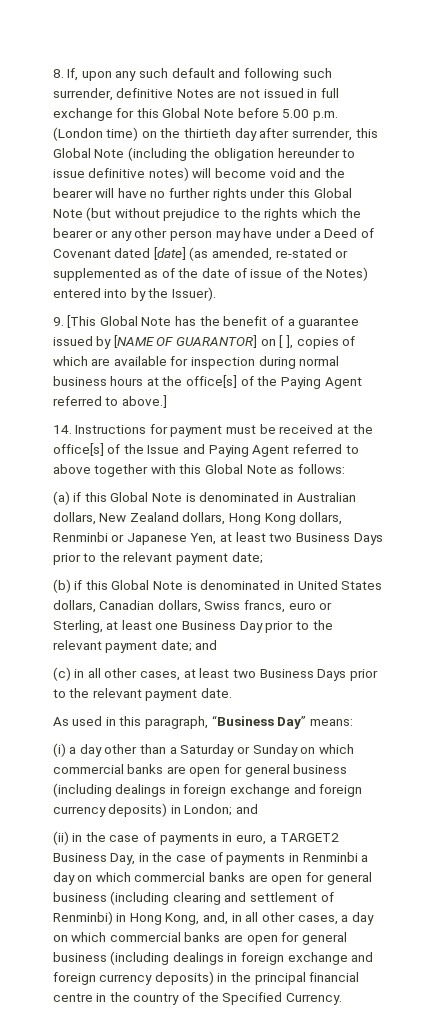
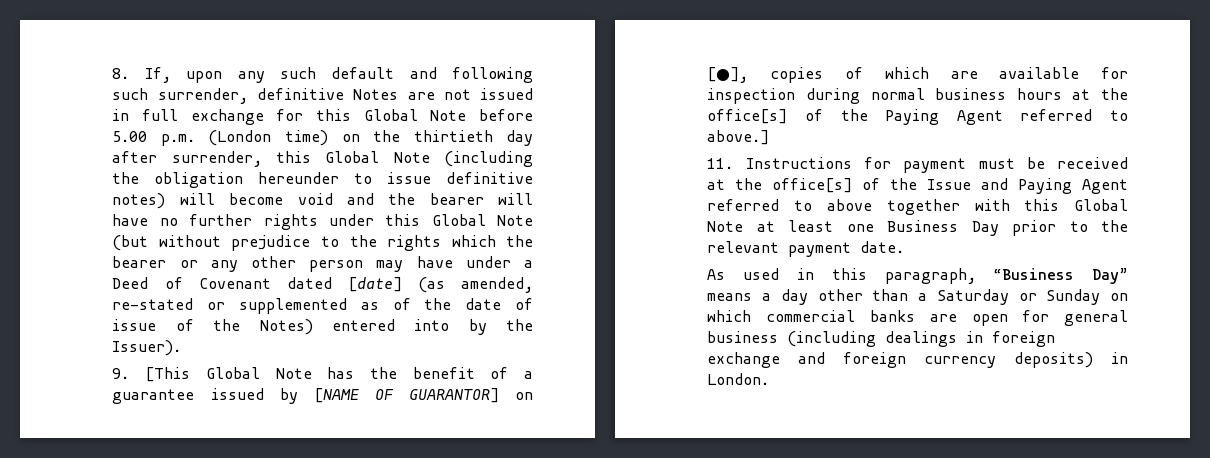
[279,335,294,349] [ ], -> [707,67,749,83] [●],
[52,425,72,434] 14. -> [707,158,734,169] 11.
[280,464,346,474] [52,491,356,505] [52,512,343,525] [52,532,383,545] [52,552,263,565] [52,579,383,593] [52,600,333,613] [52,620,103,633] as follows: // (a) if this Global Note is denominated in Australian dollars, New Zealand dollars, Hong Kong dollars, Renminbi or Japanese Yen, at least two Business Days prior to the relevant payment date; // (b) if this Global Note is denominated in United States dollars, Canadian dollars, Swiss francs, euro or Sterling, -> (744, 226) none
[160,640,218,652] [52,667,378,681] [52,688,198,701] date; and // (c) in all other cases, at least two Business Days prior to the relevant payment -> (852, 249) none
[310,719,354,726] [52,743,66,757] means: // (i) -> [707,293,753,301] means
[184,804,259,816] [52,831,340,845] [52,852,369,865] [52,872,372,885] [52,891,334,905] [52,911,374,925] [52,932,348,945] [52,951,374,965] [52,971,360,985] [52,992,343,1005] London; and // (ii) in the case of payments in euro, a TARGET2 Business Day, in the case of payments in Renminbi a day on which commercial banks are open for general business (including clearing and settlement of Renminbi) in Hong Kong, and, in all other cases, a day on which commercial banks are open for general business (including dealings in foreign exchange and foreign currency deposits) in the principal financial centre in the country of the Specified Currency. -> [707,373,770,385] London.

